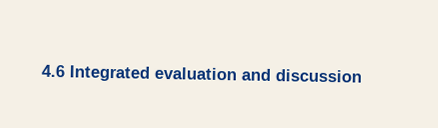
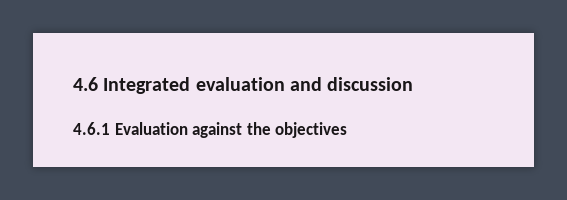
(362, 76) none -> [73,122,348,138] // 4.6.1 Evaluation against the objectives

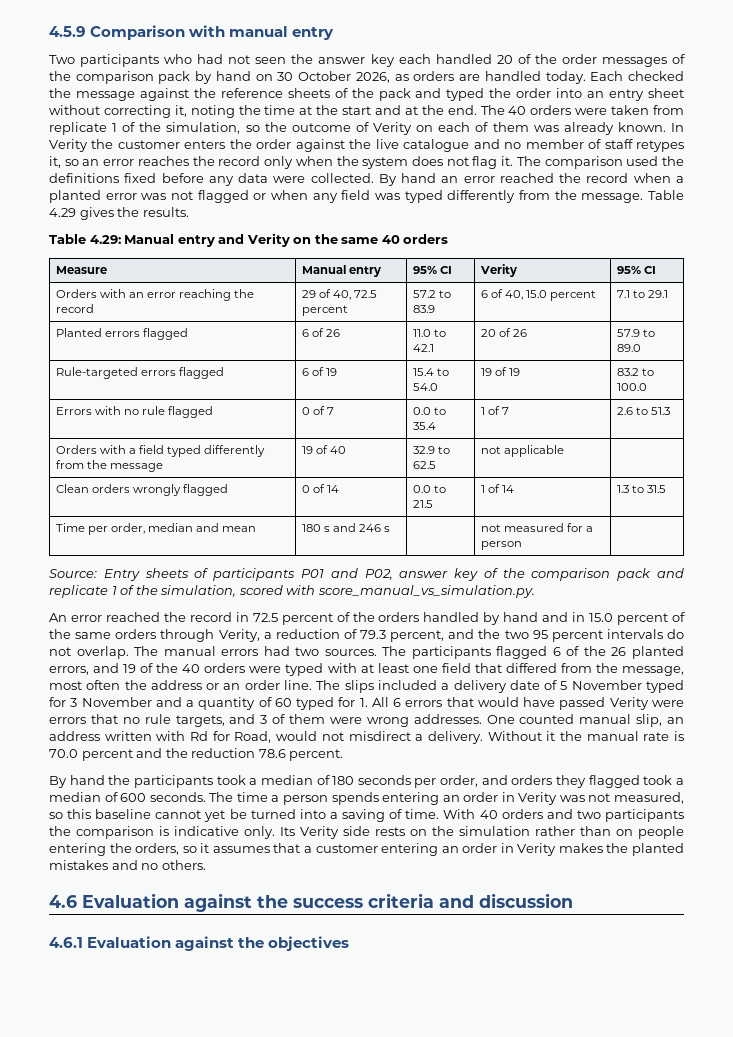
[73,77,285,94] 4.6 Integrated evaluation -> [49,25,335,40] [49,54,685,67] [49,71,685,84] [49,88,684,101] [49,105,685,118] [49,122,685,135] [49,139,685,152] [49,156,684,169] [49,173,684,186] [49,190,684,203] [49,207,189,220] [49,233,449,247] [55,266,107,274] [301,265,381,277] [412,266,452,274] [479,264,517,277] [616,266,656,274] [55,289,255,301] [55,304,94,313] [301,289,378,300] [301,305,348,316] [412,290,451,298] [412,305,435,313] [480,289,597,301] [616,290,668,298] [55,328,188,340] [301,328,340,337] [412,329,446,337] [412,344,434,352] [480,328,527,337] [616,329,655,337] [616,344,641,352] [55,367,224,379] [301,367,337,376] [412,368,449,376] [412,383,438,391] [480,367,520,376] [616,368,654,376] [616,383,647,391] [55,406,214,418] [301,406,334,415] [412,407,446,415] [412,422,436,430] [480,406,509,415] [616,407,670,415] [55,445,266,457] [55,460,163,472] [301,445,346,454] [412,446,450,454] [412,461,436,469] [480,445,564,457] [55,484,229,496] [301,484,339,493] [412,485,446,493] [412,500,433,508] [480,484,514,493] [616,485,666,493] [55,523,257,535] [301,523,391,532] [480,523,594,532] [480,541,522,550] [49,568,684,581] [49,585,535,598] [49,612,686,625] [49,629,684,642] [49,646,684,659] [49,663,684,676] [49,680,685,693] [49,697,684,710] [49,714,684,727] [49,731,684,744] [49,748,344,761] [49,775,684,788] [49,792,684,805] [49,809,685,822] [49,826,684,839] [49,843,684,856] [49,860,206,870] [49,893,434,912] 4.5.9 Comparison with manual entry // Two participants who had not seen the answer key each handled 20 of the order messages of the comparison pack by hand on 30 October 2026, as orders are handled today. Each checked the message against the reference sheets of the pack and typed the order into an entry sheet without correcting it, noting the time at the start and at the end. The 40 orders were taken from replicate 1 of the simulation, so the outcome of Verity on each of them was already known. In Verity the customer enters the order against the live catalogue and no member of staff retypes it, so an error reaches the record only when the system does not flag it. The comparison used the definitions fixed before any data were collected. By hand an error reached the record when a planted error was not flagged or when any field was typed differently from the message. Table 4.29 gives the results. // Table 4.29: Manual entry and Verity on the same 40 orders // Measure | Manual entry | 95% CI | Verity | 95% CI // Orders with an error reaching the record | 29 of 40, 72.5 percent | 57.2 to 83.9 | 6 of 40, 15.0 percent | 7.1 to 29.1 // Planted errors flagged | 6 of 26 | 11.0 to 42.1 | 20 of 26 | 57.9 to 89.0 // Rule-targeted errors flagged | 6 of 19 | 15.4 to 54.0 | 19 of 19 | 83.2 to 100.0 // Errors with no rule flagged | 0 of 7 | 0.0 to 35.4 | 1 of 7 | 2.6 to 51.3 // Orders with a field typed differently from the message | 19 of 40 | 32.9 to 62.5 | not applicable | // Clean orders wrongly flagged | 0 of 14 | 0.0 to 21.5 | 1 of 14 | 1.3 to 31.5 // Time per order, median and mean | 180 s and 246 s | | not measured for a person | // Source: Entry sheets of participants P01 and P02, answer key of the comparison pack and replicate 1 of the simulation, scored with score_manual_vs_simulation.py. // An error reached the record in 72.5 percent of the orders handled by hand and in 15.0 percent of the same orders through Verity, a reduction of 79.3 percent, and the two 95 percent intervals do not overlap. The manual errors had two sources. The participants flagged 6 of the 26 planted errors, and 19 of the 40 orders were typed with at least one field that differed from the message, most often the address or an order line. The slips included a delivery date of 5 November typed for 3 November and a quantity of 60 typed for 1. All 6 errors that would have passed Verity were errors that no rule targets, and 3 of them were wrong addresses. One counted manual slip, an address written with Rd for Road, would not misdirect a delivery. Without it the manual rate is 70.0 percent and the reduction 78.6 percent. // By hand the participants took a median of 180 seconds per order, and orders they flagged took a median of 600 seconds. The time a person spends entering an order in Verity was not measured, so this baseline cannot yet be turned into a saving of time. With 40 orders and two participants the comparison is indicative only. Its Verity side rests on the simulation rather than on people entering the orders, so it assumes that a customer entering an order in Verity makes the planted mistakes and no others. // 4.6 Evaluation against the success criteria

